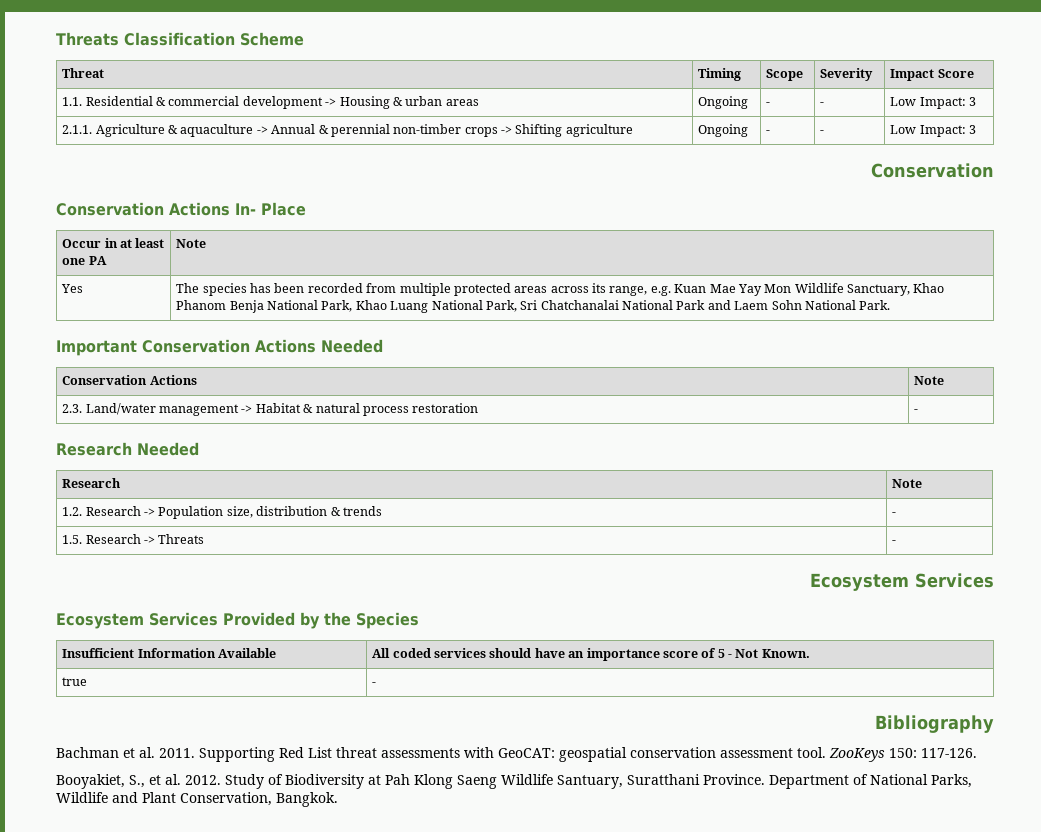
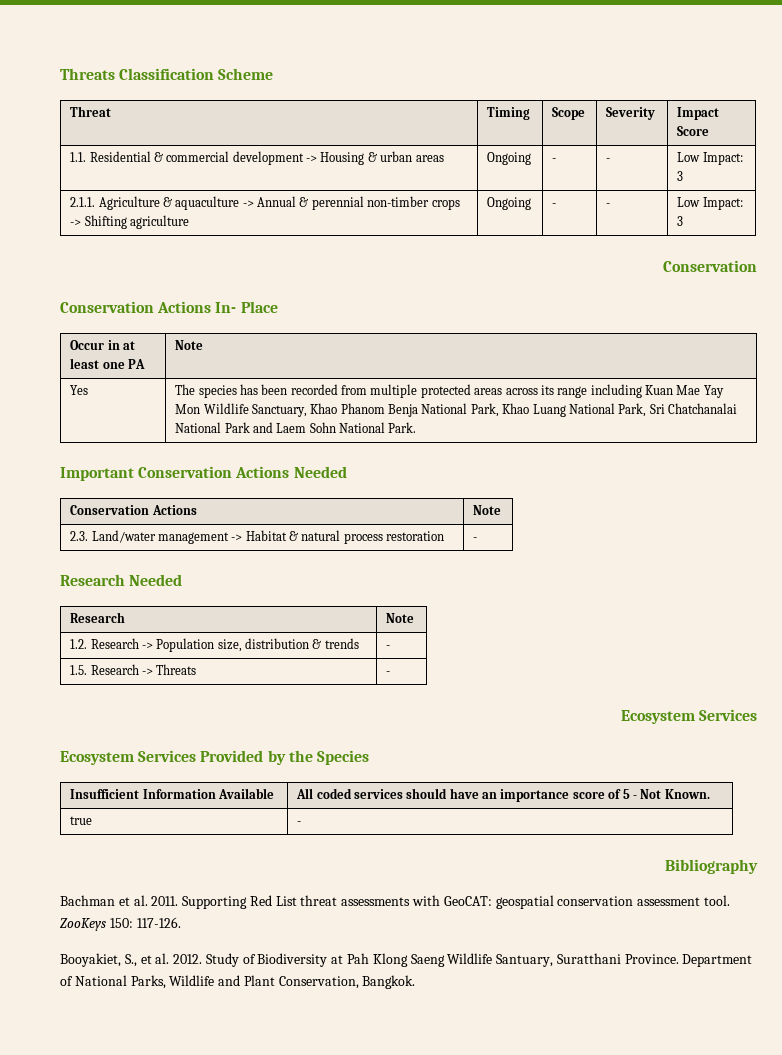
[609,286,671,296] range, e.g. -> [557,384,642,398] range including

